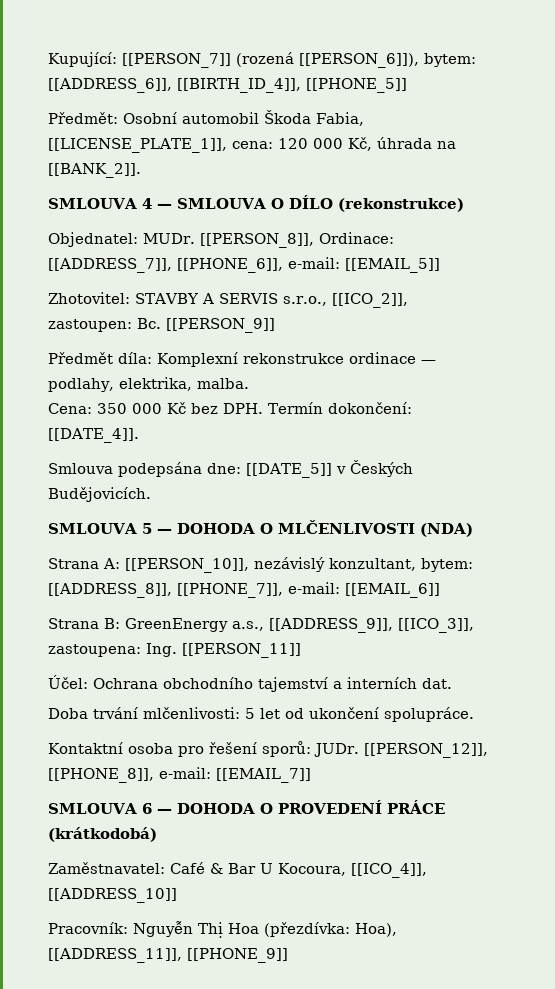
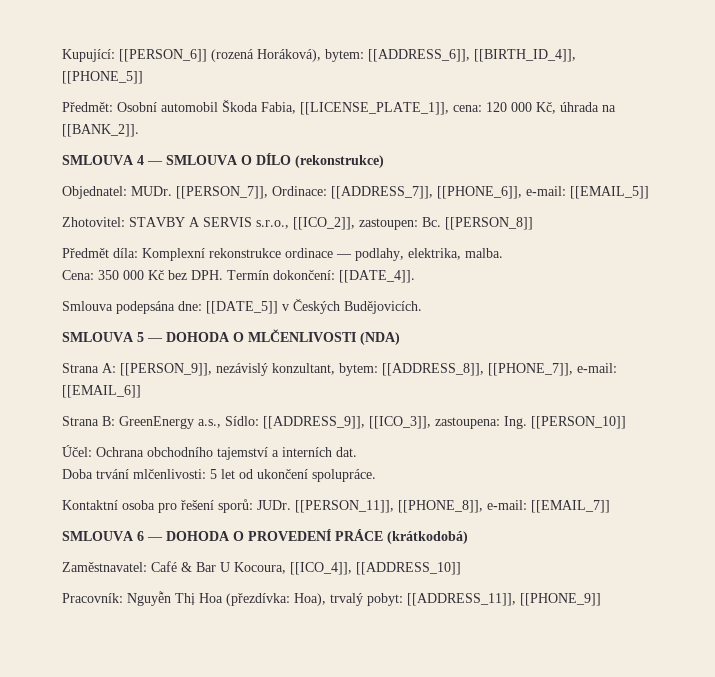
[122,52,419,68] [[PERSON_7]] (rozená [[PERSON_6]]), -> [119,49,321,62] [[PERSON_6]] (rozená Horáková),
[199,233,314,248] [[PERSON_8]], -> [176,186,268,199] [[PERSON_7]],
[166,318,275,333] [[PERSON_9]] -> [445,217,533,230] [[PERSON_8]]
[125,558,249,573] [[PERSON_10]], -> [120,363,212,376] [[PERSON_9]],
(264, 626) none -> [225,416,259,426] Sídlo:
[182,643,301,658] [[PERSON_11]] -> [531,416,626,429] [[PERSON_10]]
[363,743,488,758] [[PERSON_12]], -> [295,500,394,513] [[PERSON_11]],
(397, 930) none -> [330,593,403,606] trvalý pobyt:

